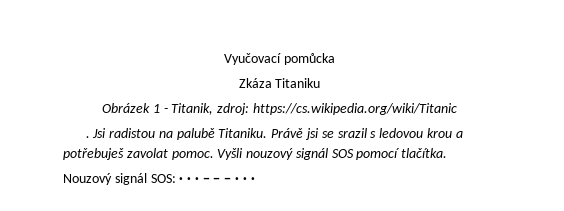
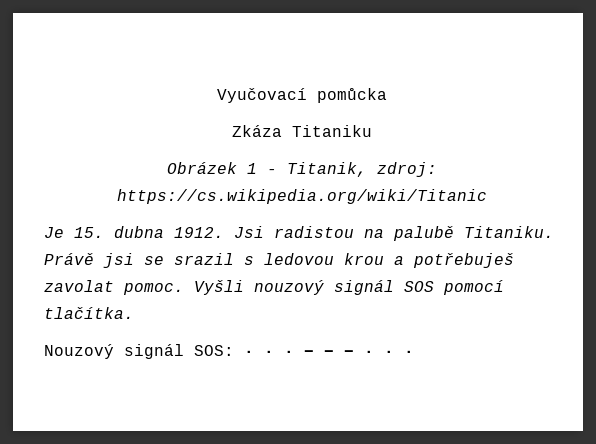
[85,136,90,138] . -> [44,226,224,238] Je 15. dubna 1912.

